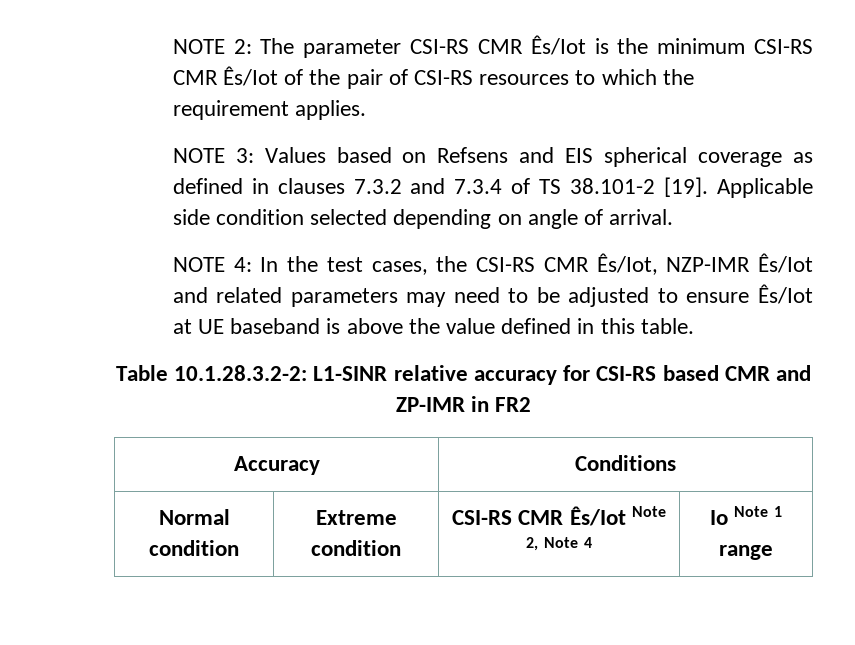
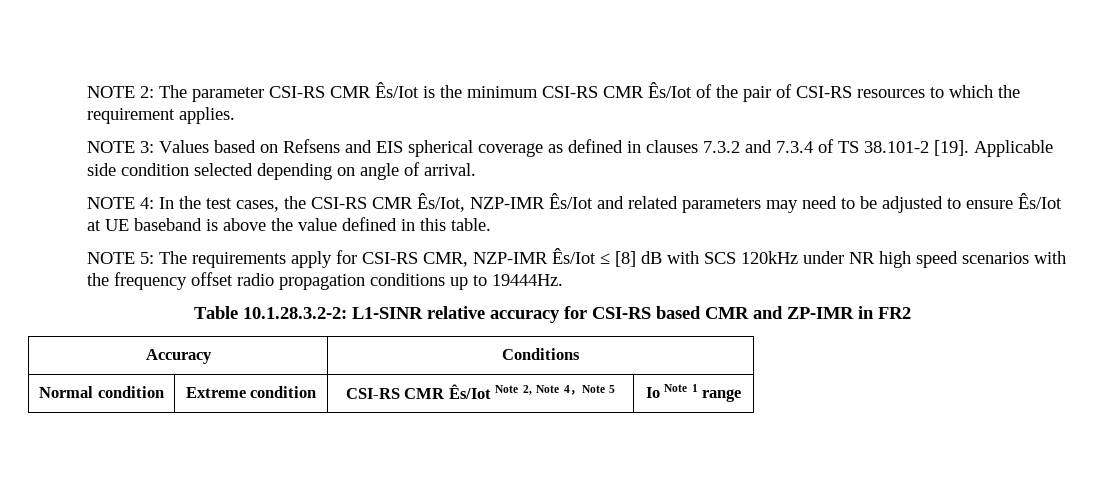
(694, 326) none -> [86,248,1066,268] [86,272,563,290] // NOTE 5: The requirements apply for CSI-RS CMR, NZP-IMR Ês/Iot ≤ [8] dB with SCS 120kHz under NR high speed scenarios with the frequency offset radio propagation conditions up to 19444Hz.
(593, 542) none -> [569,385,616,395] ，Note 5

